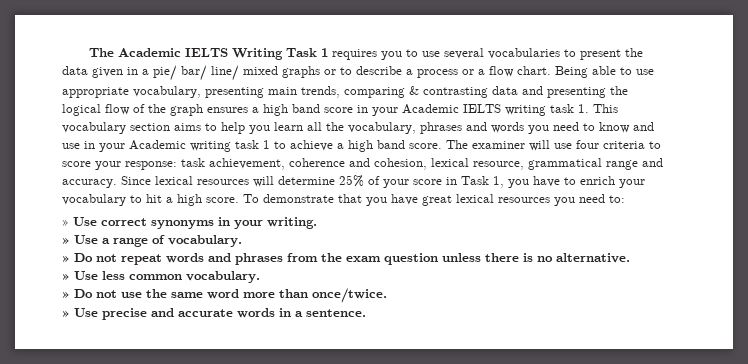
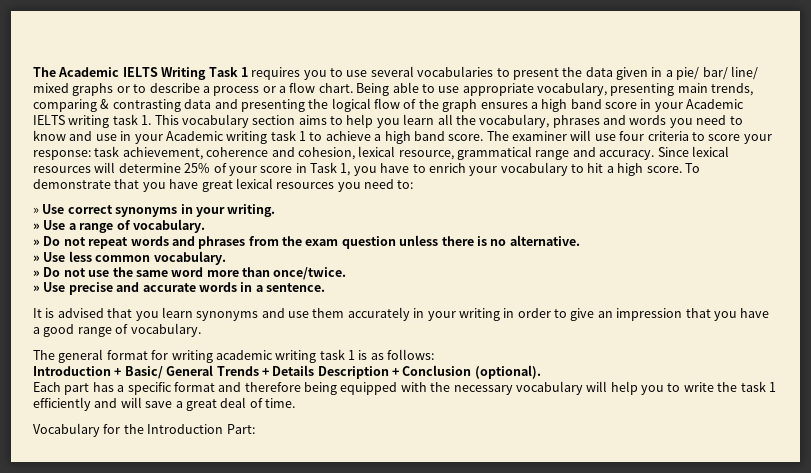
(366, 313) none -> [33,307,770,321] [33,323,201,337] [33,349,435,363] [33,365,541,379] [33,381,776,395] [33,397,295,411] [33,423,255,437] // It is advised that you learn synonyms and use them accurately in your writing in order to give an impression that you have a good range of vocabulary. // The general format for writing academic writing task 1 is as follows: // Introduction + Basic/ General Trends + Details Description + Conclusion (optional). // Each part has a specific format and therefore being equipped with the necessary vocabulary will help you to write the task 1 efficiently and will save a great deal of time. // Vocabulary for the Introduction Part:

